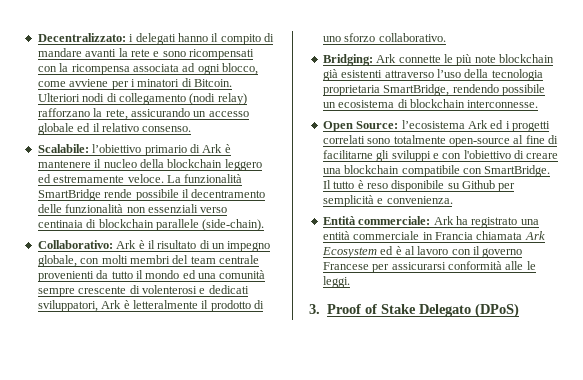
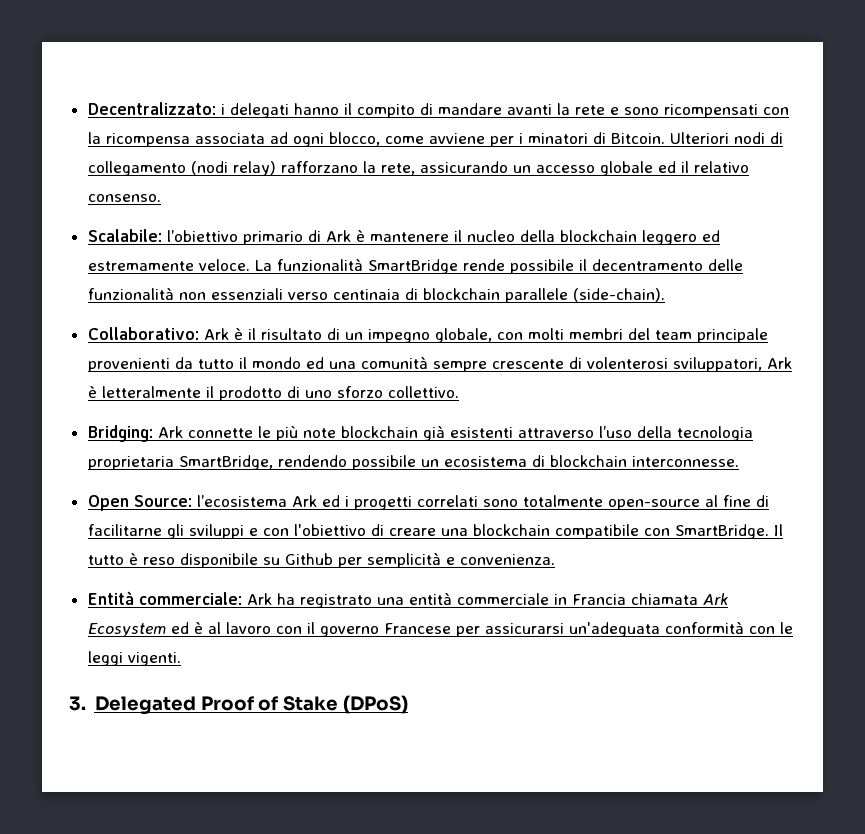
[219,255,259,264] centrale -> [696,328,768,343] principale
[199,285,249,294] e dedicati -> (668, 363) none
[378,33,446,42] collaborativo. -> [387,386,459,398] collettivo.
[447,261,536,270] [322,276,350,288] conformità alle le leggi. -> [568,621,793,637] [87,651,181,666] un'adeguata conformità con le leggi vigenti.
(320, 309) none -> [94,696,196,715] Delegated
[419,304,472,317] Delegato -> (339, 703) none

